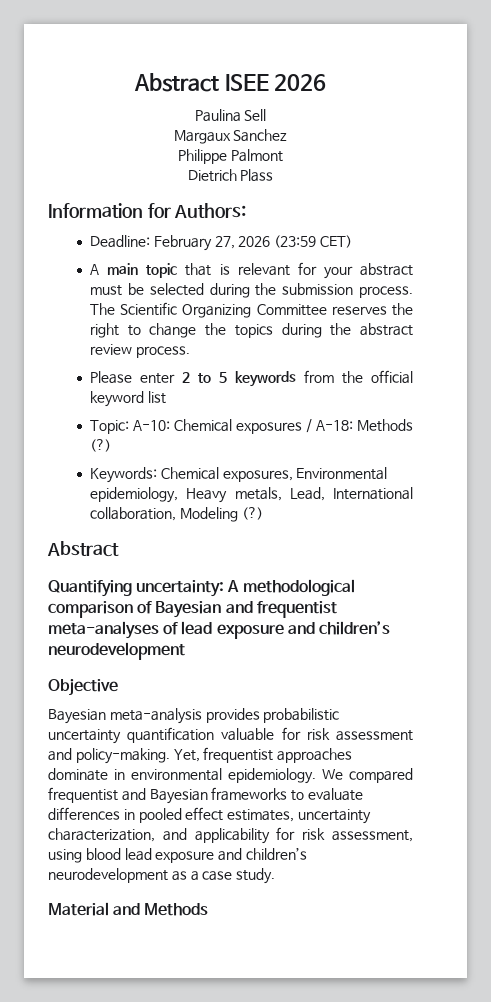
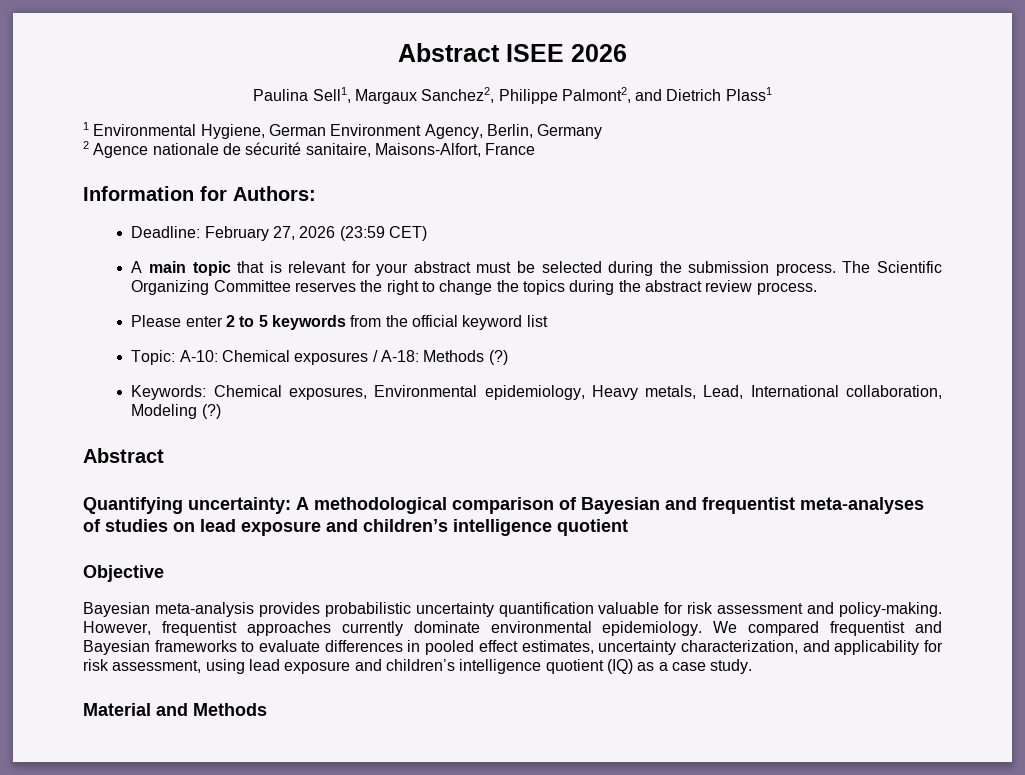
[244,109,267,121] [173,129,288,144] [178,149,283,164] [187,169,274,182] Sell // Margaux Sanchez // Philippe Palmont // Dietrich Plass -> [312,87,772,104] [83,122,603,139] [83,141,536,158] Sell1, Margaux Sanchez2, Philippe Palmont2, and Dietrich Plass1 // 1 Environmental Hygiene, German Environment Agency, Berlin, Germany // 2 Agence nationale de sécurité sanitaire, Maisons-Alfort, France
[181,621,390,639] [48,642,185,660] lead exposure and children’s neurodevelopment -> [105,519,628,536] studies on lead exposure and children’s intelligence quotient
[173,749,200,762] Yet, -> [83,621,151,635] However,
[48,768,125,781] dominate in -> [341,621,480,636] currently dominate
[85,847,307,863] [48,868,168,883] blood lead exposure and children’s neurodevelopment -> [248,659,633,674] lead exposure and children’s intelligence quotient (IQ)

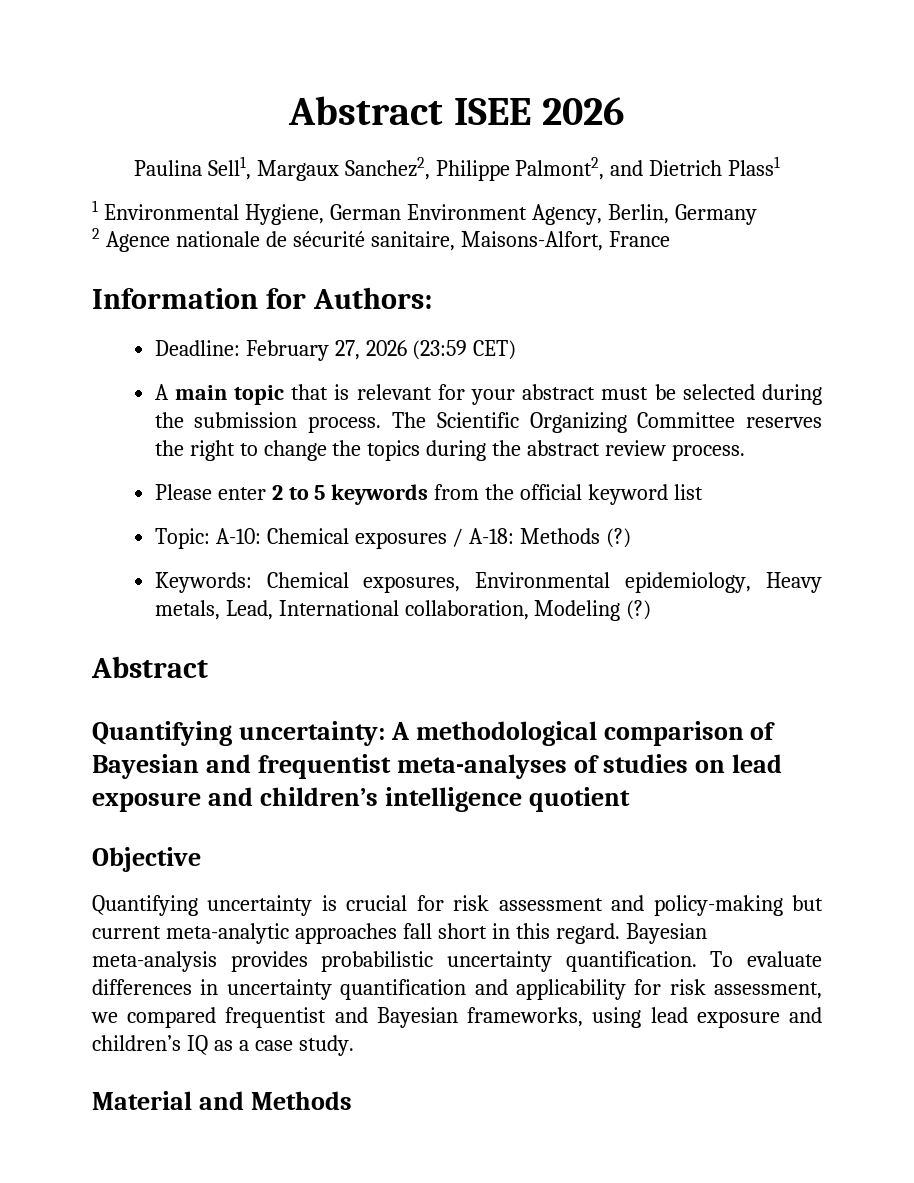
(164, 573) none -> [92,895,823,916] [92,923,620,944] Quantifying uncertainty is crucial for risk assessment and policy-making but current meta-analytic approaches fall short in this regard.
[498,602,942,617] [83,621,942,636] [83,640,798,655] quantification valuable for risk assessment and policy-making. However, frequentist approaches currently dominate environmental epidemiology. We compared frequentist and Bayesian frameworks to evaluate differences in pooled effect estimates, uncertainty characterization, -> [565,951,822,972] [92,979,467,1000] quantification. To evaluate differences in uncertainty quantification
(202, 666) none -> [91,1007,584,1028] we compared frequentist and Bayesian frameworks,
[459,659,633,674] intelligence quotient (IQ) -> [186,1035,208,1055] IQ

